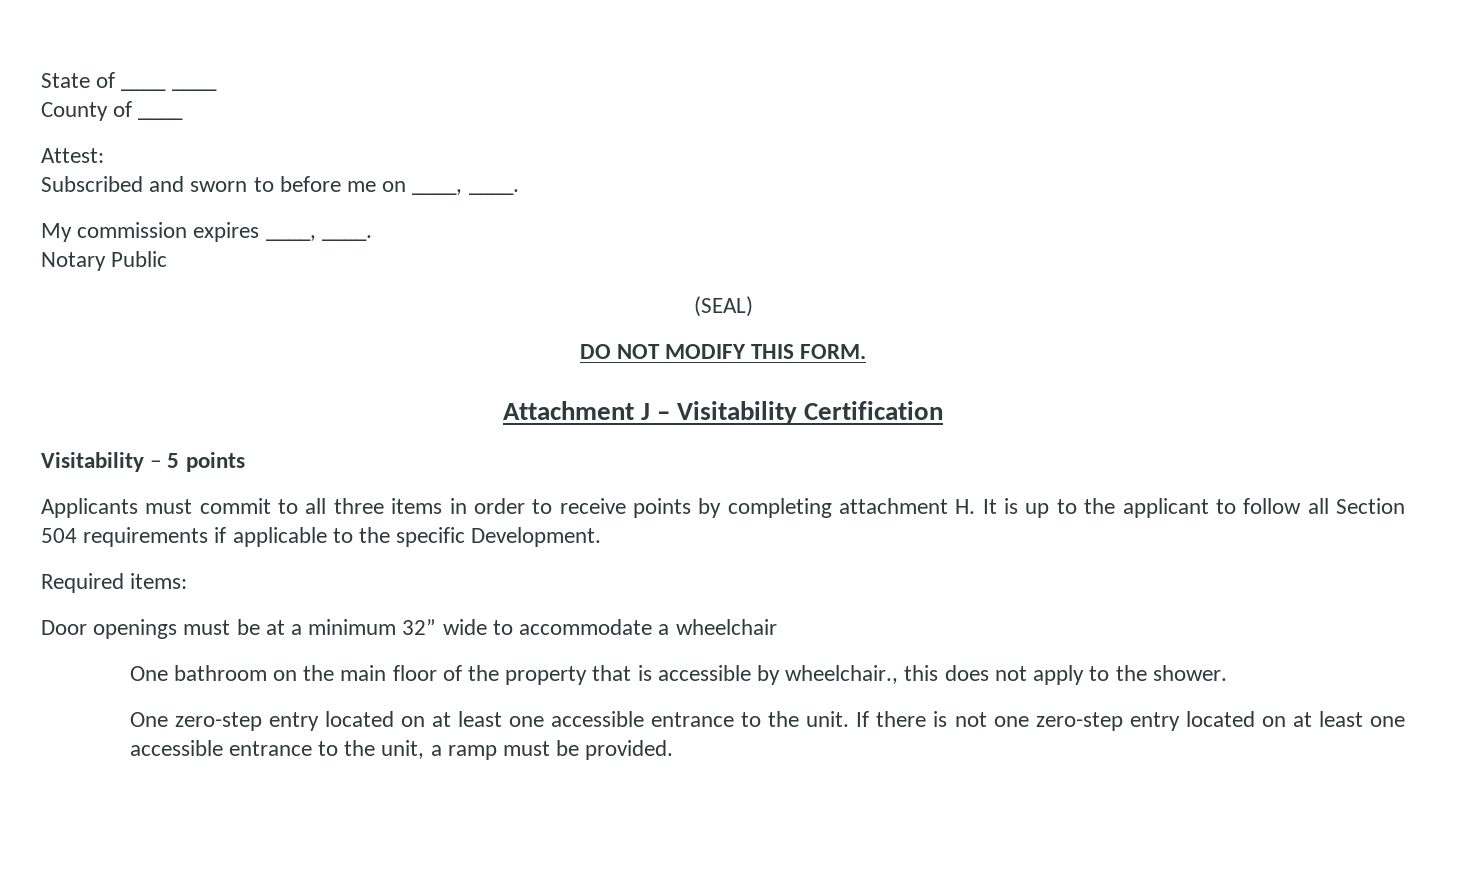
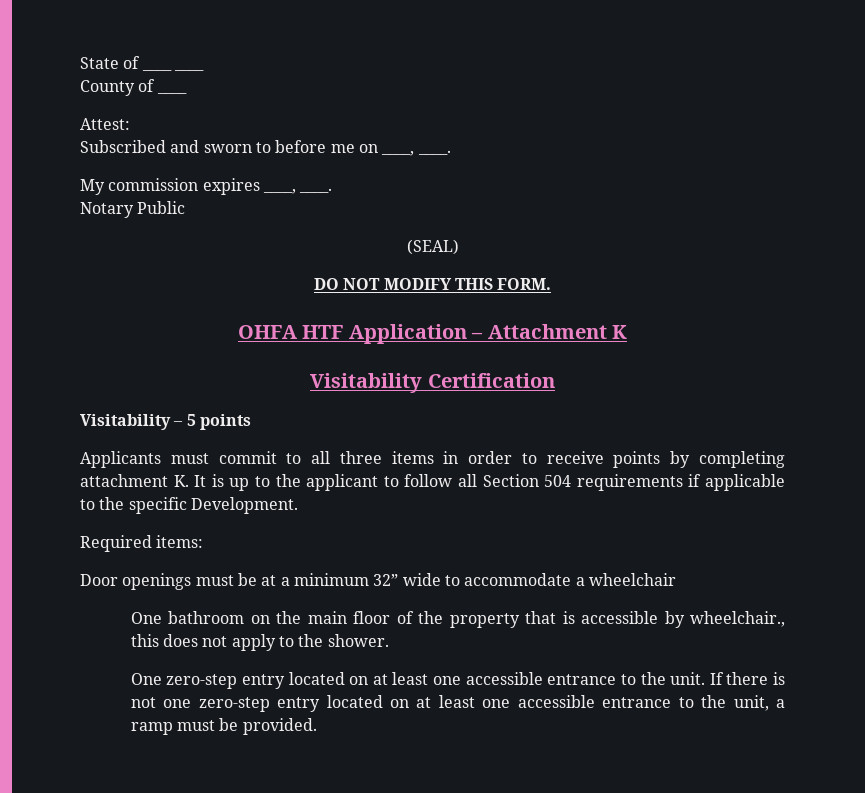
[502,401,670,420] Attachment J – -> [238,324,627,344] OHFA HTF Application – Attachment K //
[955,499,976,514] H. -> [173,475,189,487] K.

